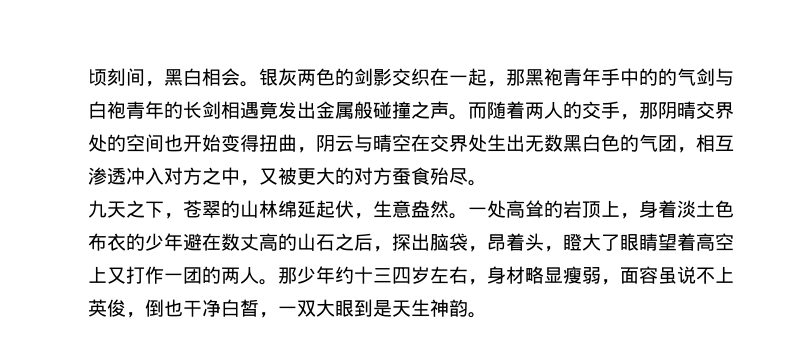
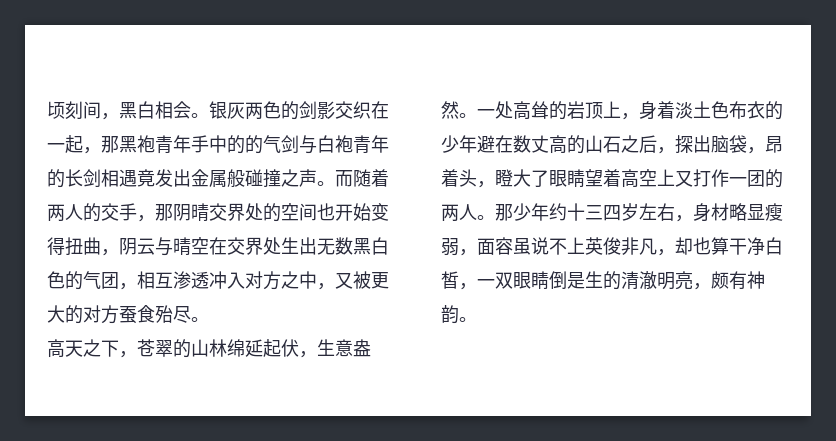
[88,200,107,218] 九 -> [47,339,65,358] 高
[126,299,183,318] ，倒也 -> [621,237,729,256] 非凡，却也算
[316,299,430,317] 大眼到是天生 -> [513,271,747,290] 眼睛倒是生的清澈明亮，颇有

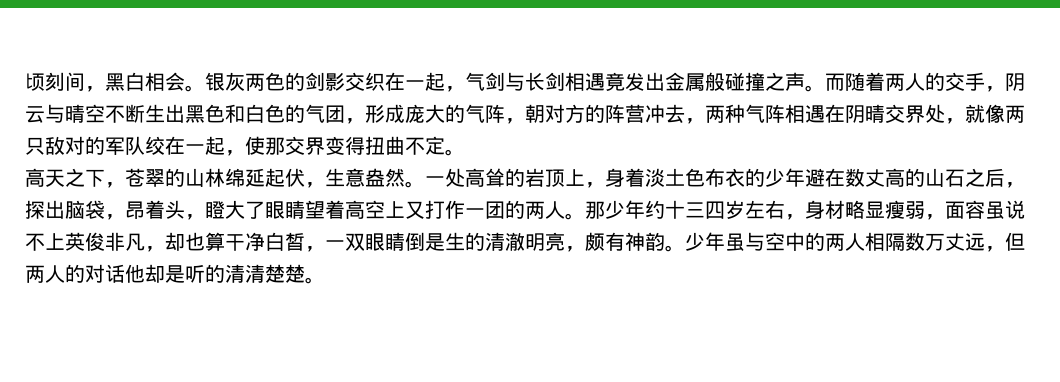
[101,135,389,154] [47,169,65,188] 那黑袍青年手中的的气剑与白袍青年的 -> [465,72,525,91] 气剑与
[155,203,389,222] [47,237,389,256] [47,271,389,290] [47,305,191,324] 那阴晴交界处的空间也开始变得扭曲，阴云与晴空在交界处生出无数黑白色的气团，相互渗透冲入对方之中，又被更大的对方蚕食殆尽 -> [1005,73,1025,91] [25,104,1025,124] [25,136,445,156] 阴云与晴空不断生出黑色和白色的气团，形成庞大的气阵，朝对方的阵营冲去，两种气阵相遇在阴晴交界处，就像两只敌对的军队绞在一起，使那交界变得扭曲不定
(477, 319) none -> [685,232,1025,252] [25,264,325,284] 少年虽与空中的两人相隔数万丈远，但两人的对话他却是听的清清楚楚。

